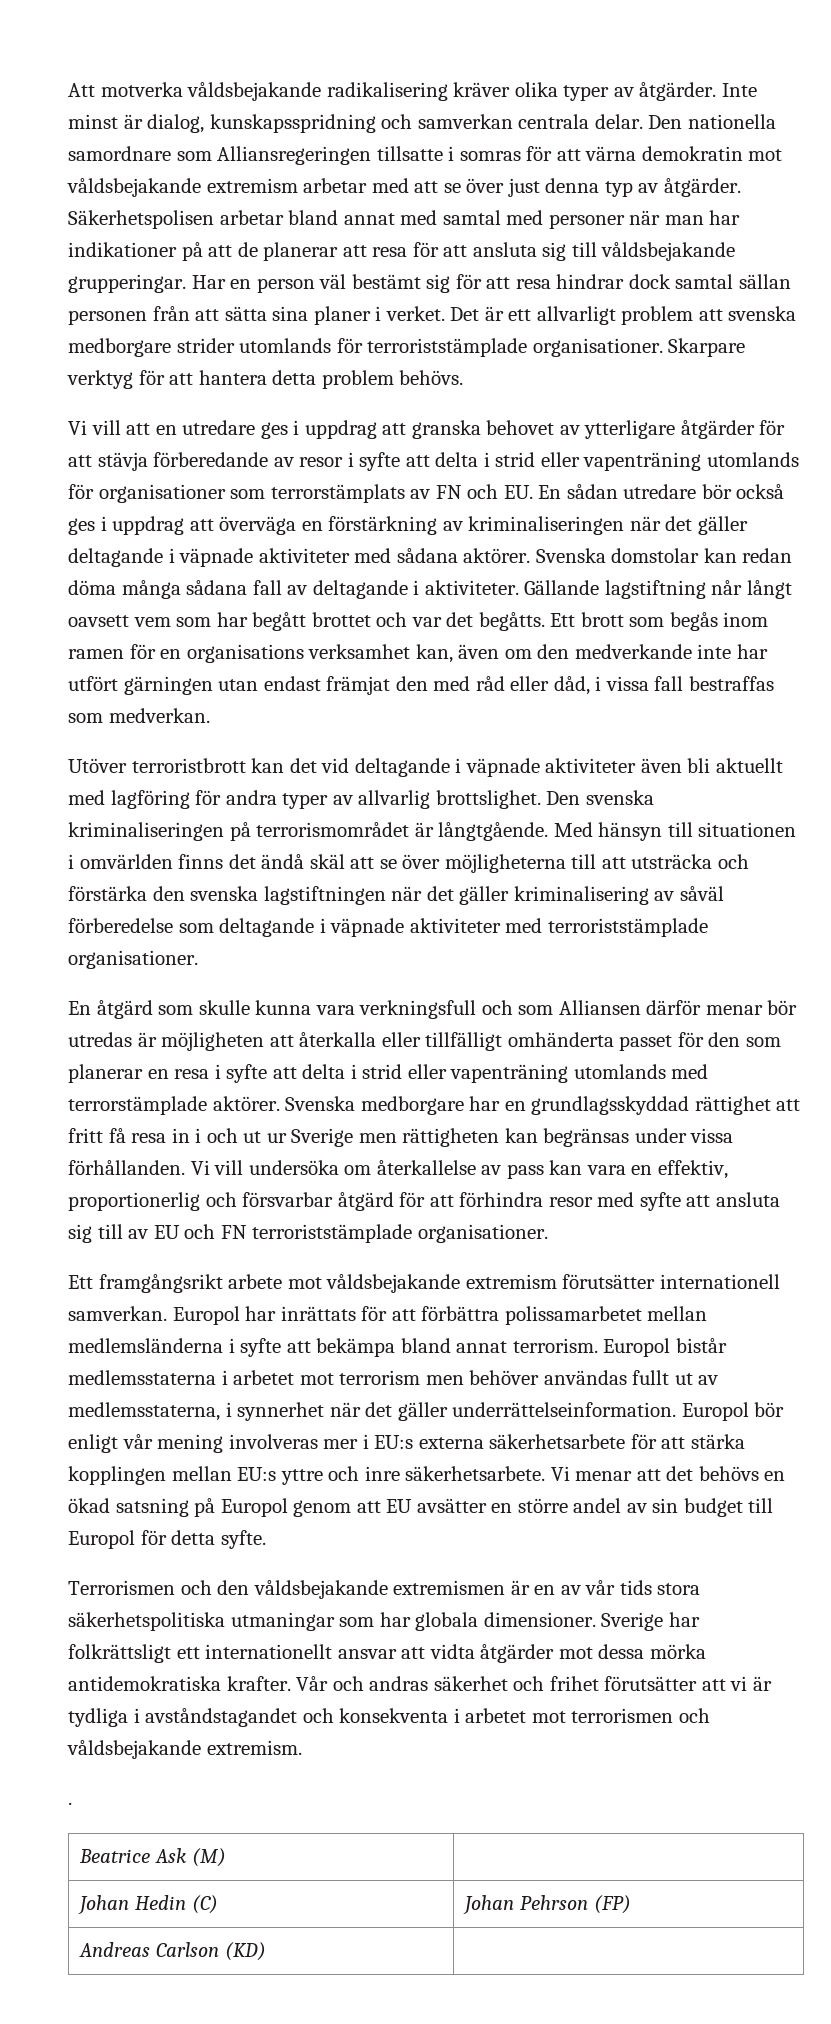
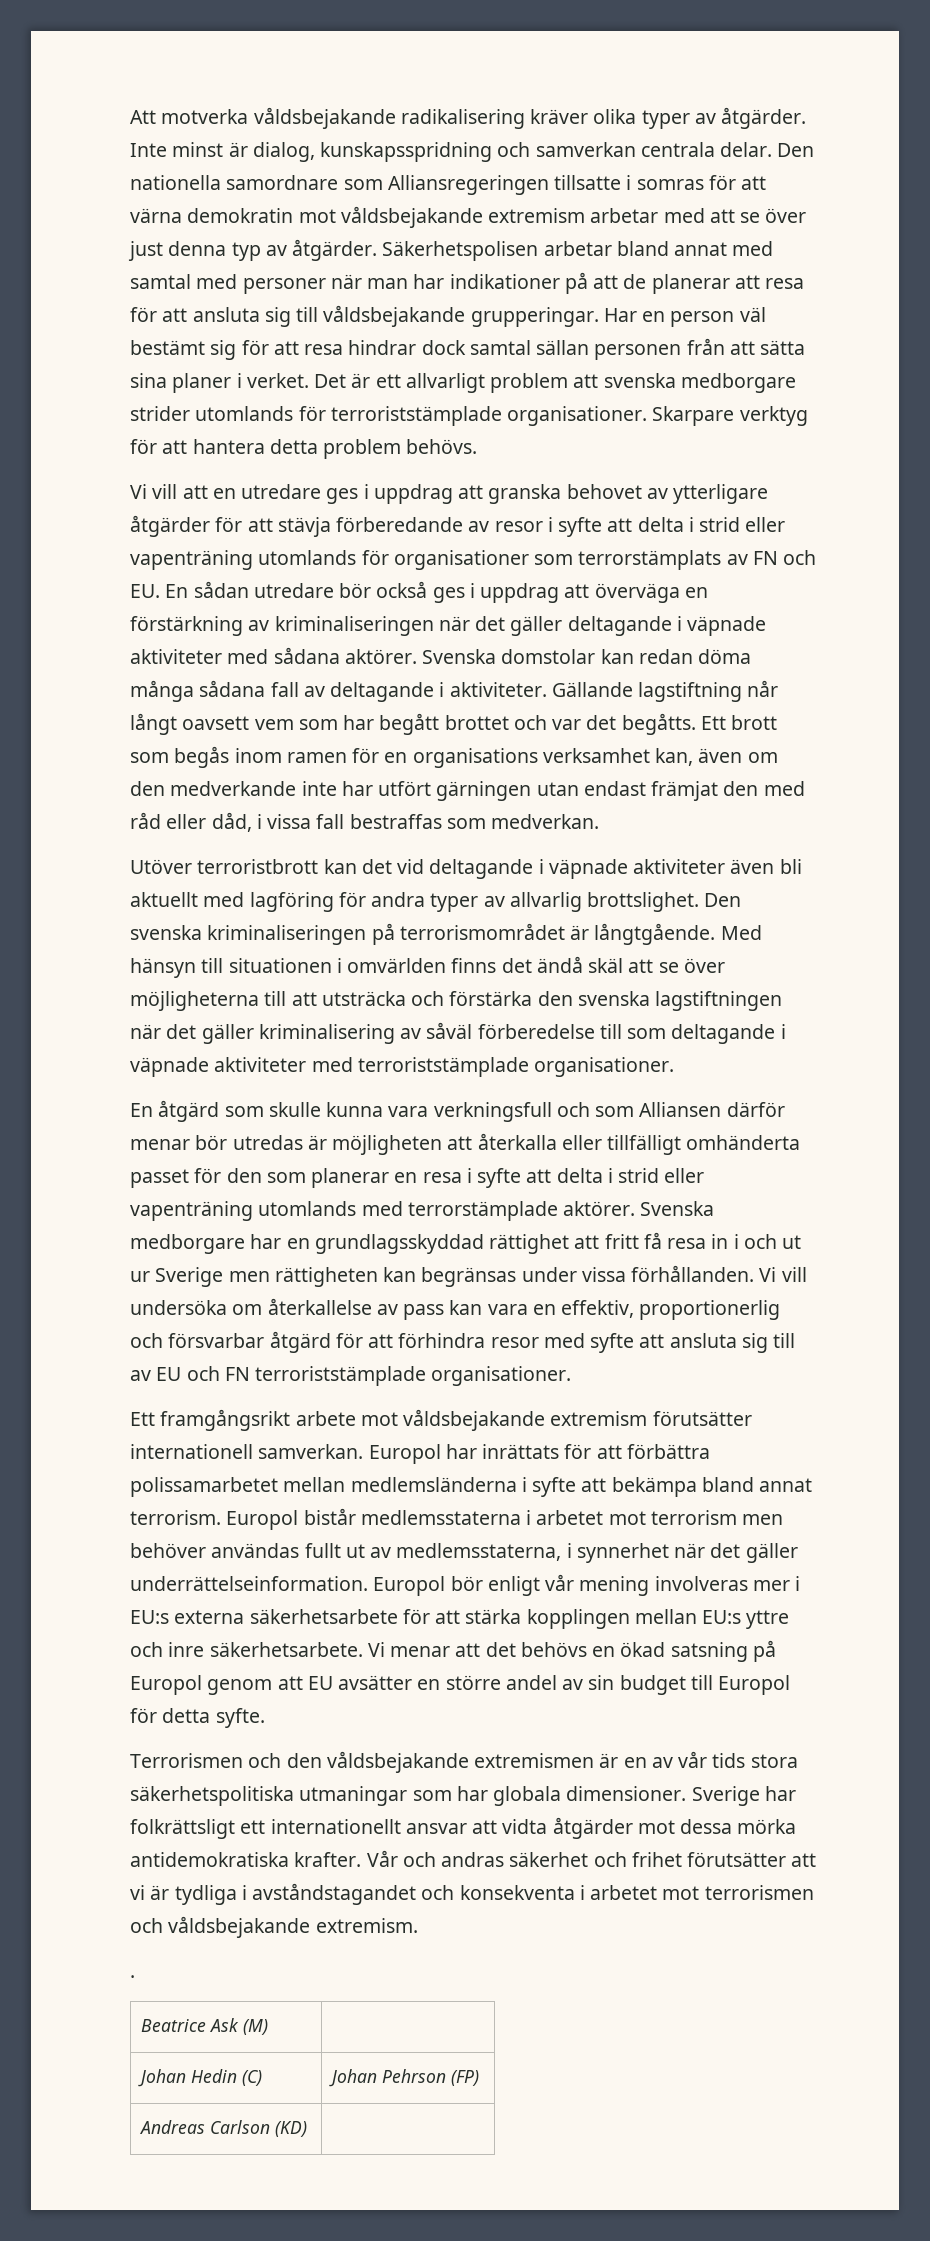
(173, 925) none -> [599,1024,622,1039] till

